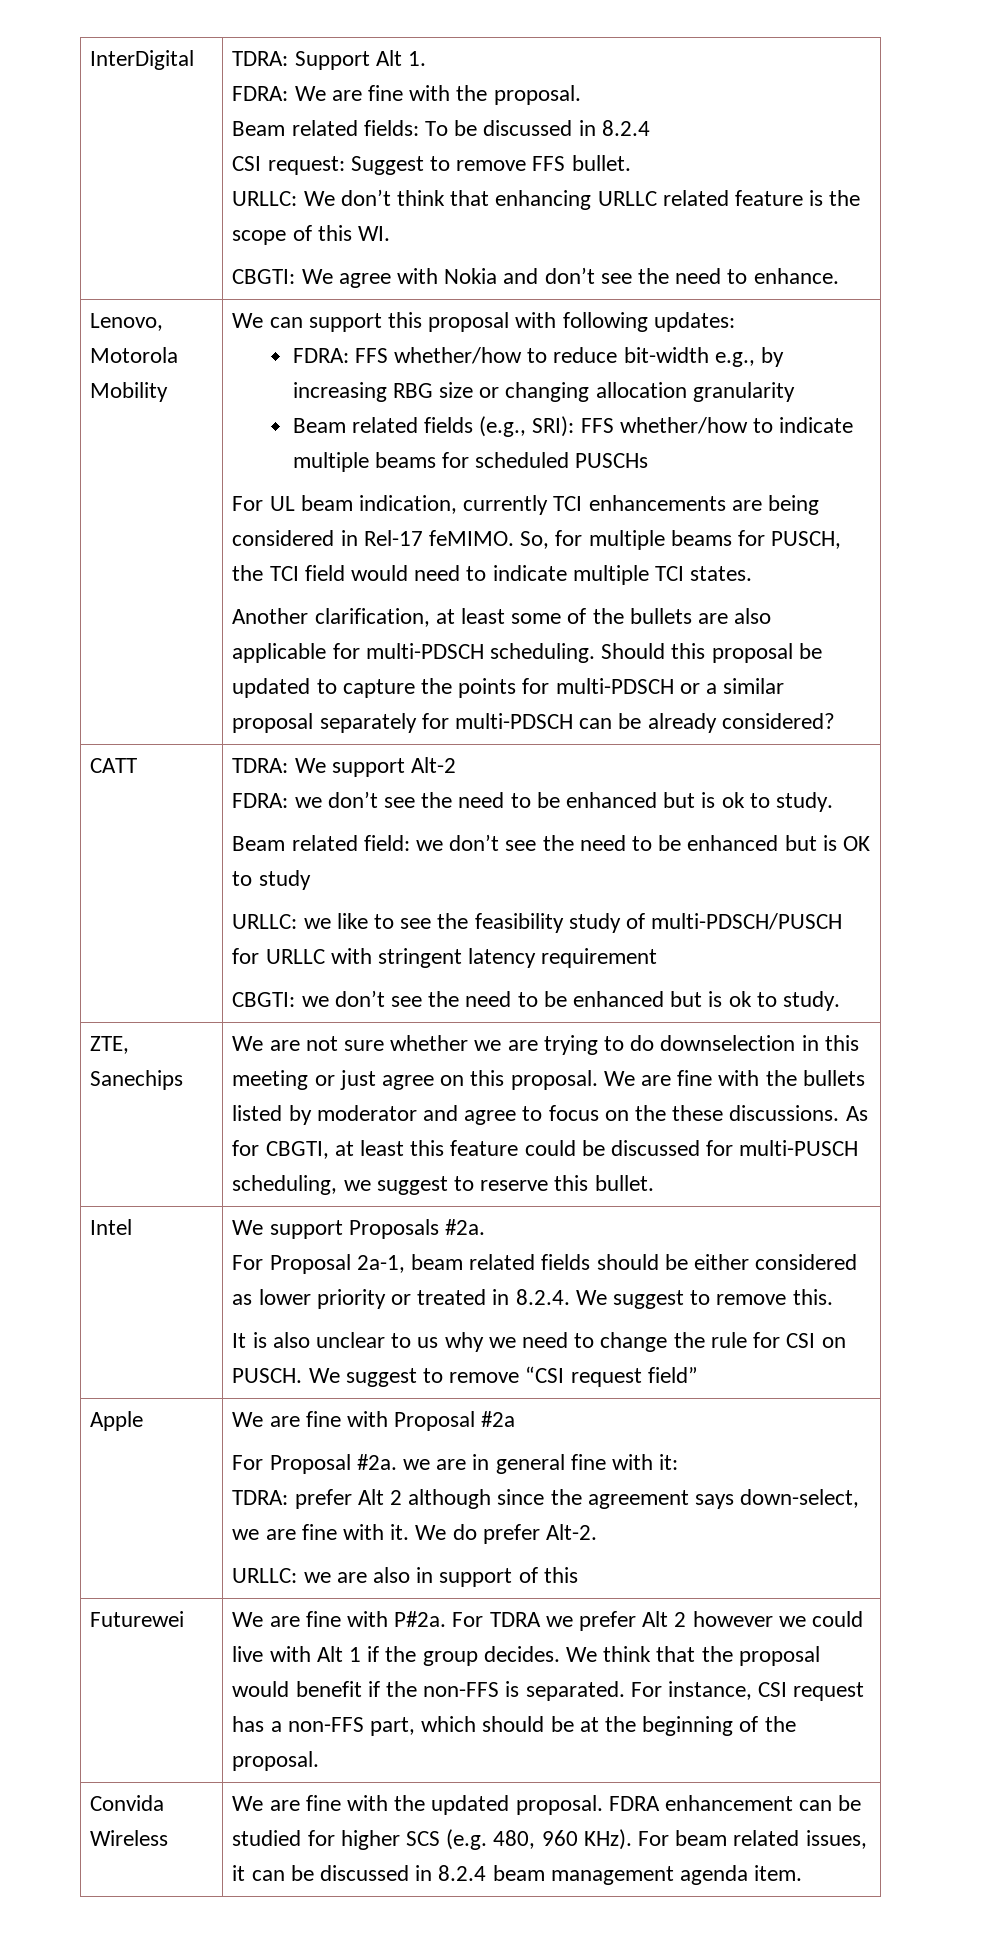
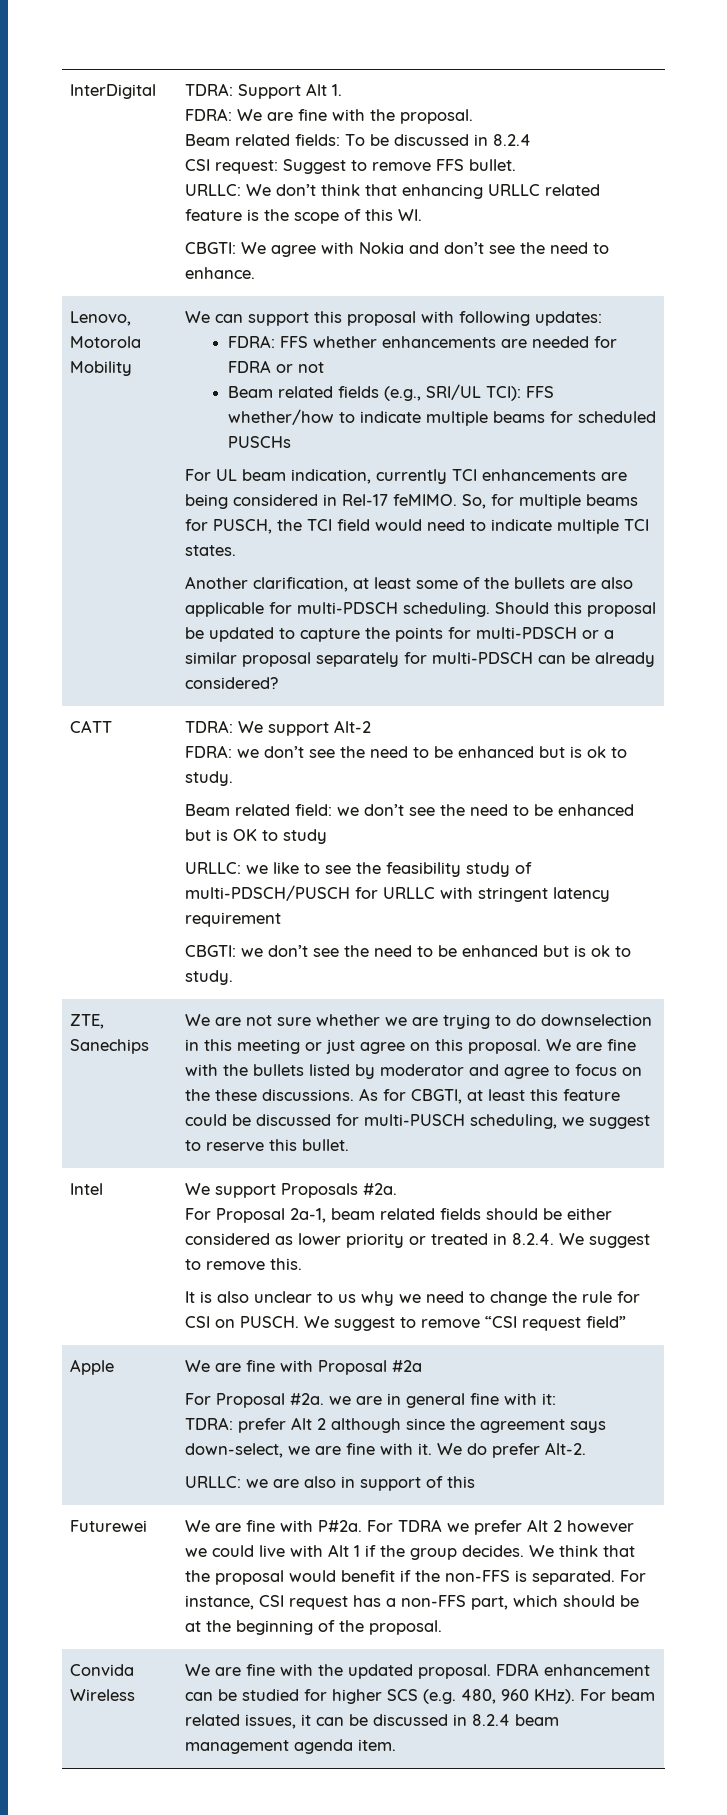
[394,347,785,367] [292,382,795,402] whether/how to reduce bit-width e.g., by increasing RBG size or changing allocation granularity -> [313,336,618,348] [228,360,325,373] whether enhancements are needed for FDRA or not
[532,416,575,437] SRI): -> [426,384,522,401] SRI/UL TCI):

